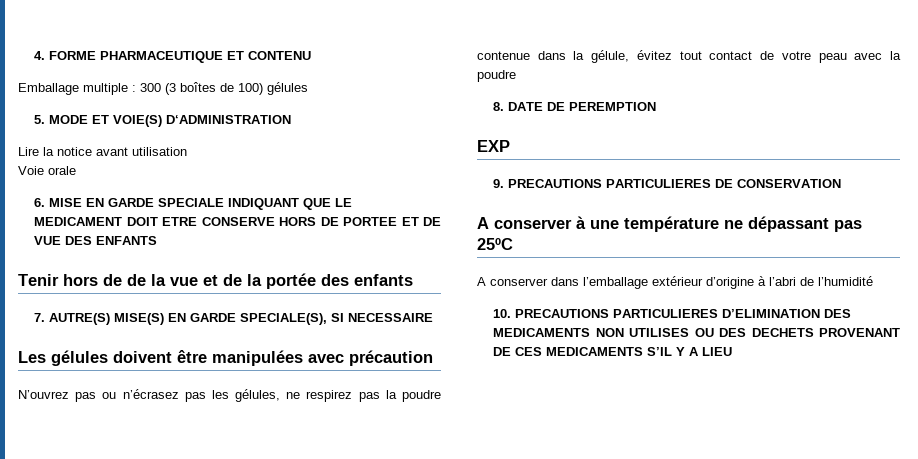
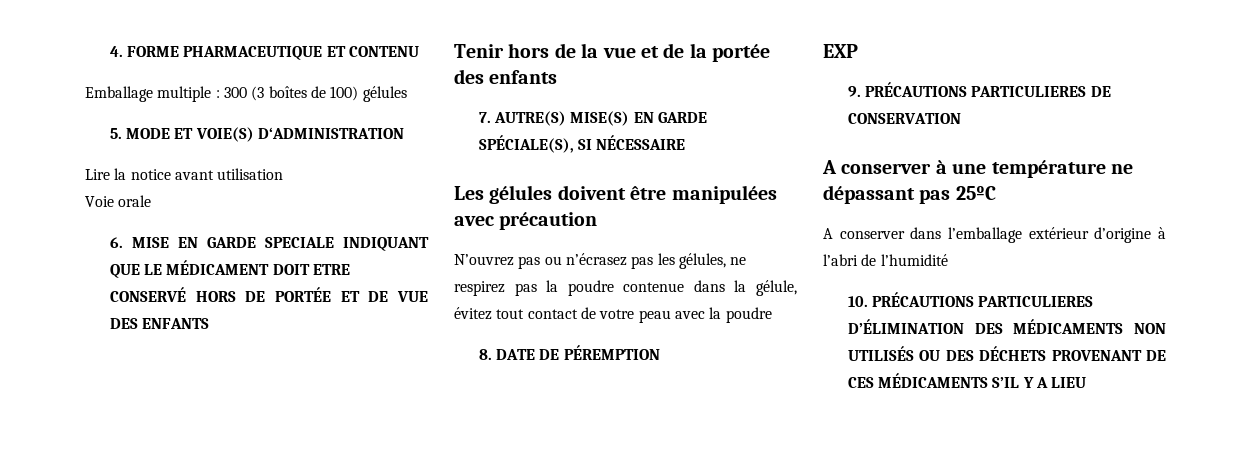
[34,217,123,226] MEDICAMENT -> [166,260,270,275] MÉDICAMENT
[201,217,275,226] CONSERVE -> [109,287,186,302] CONSERVÉ
[343,217,398,226] PORTEE -> [274,287,331,302] PORTÉE
[127,274,146,286] de -> (576, 50) none
[240,313,434,325] SPECIALE(S), SI NECESSAIRE -> [478,135,686,153] SPÉCIALE(S), SI NÉCESSAIRE
[569,102,657,111] PEREMPTION -> [563,345,660,360] PÉREMPTION
[508,179,603,188] PRECAUTIONS -> [865,82,968,97] PRÉCAUTIONS
[515,309,852,318] [493,328,690,337] PRECAUTIONS PARTICULIERES D’ELIMINATION DES MEDICAMENTS NON UTILISES -> [872,292,1094,307] [847,319,1166,334] [847,346,914,361] PRÉCAUTIONS PARTICULIERES D’ÉLIMINATION DES MÉDICAMENTS NON UTILISÉS
[751,328,814,337] DECHETS -> [979,346,1047,361] DÉCHETS
[546,347,644,356] MEDICAMENTS -> [878,373,989,388] MÉDICAMENTS

